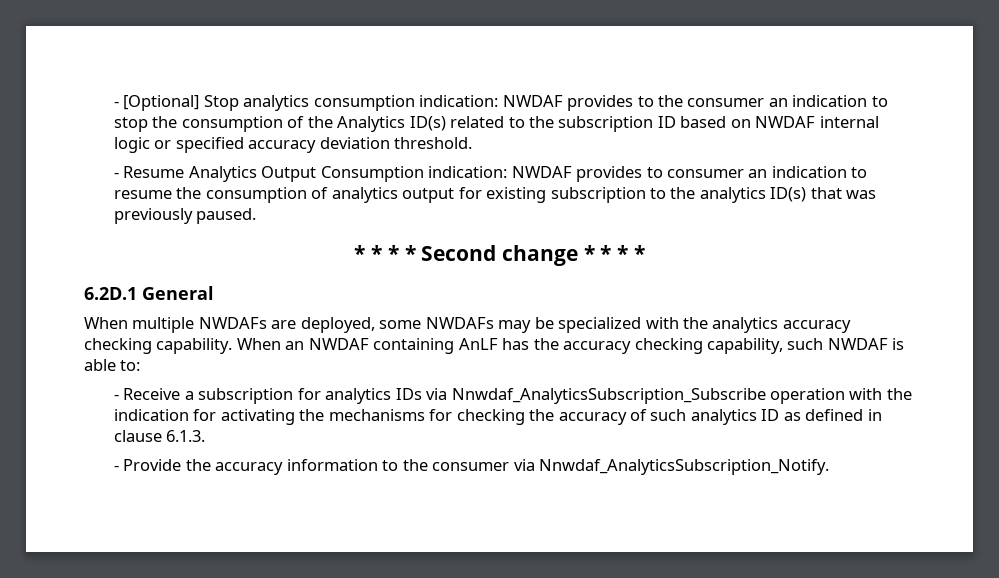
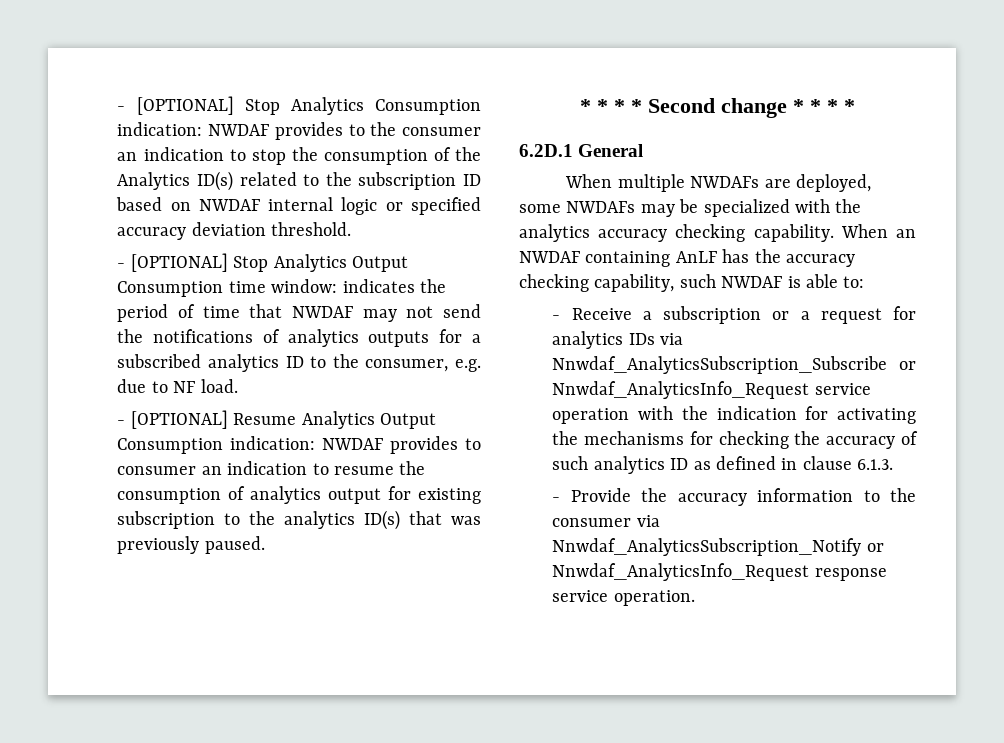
[113,95,415,111] - [Optional] Stop analytics consumption -> [117,96,481,115] - [OPTIONAL] Stop Analytics Consumption
(119, 175) none -> [130,253,409,272] [117,279,447,297] [117,304,481,322] [117,329,481,347] [117,354,481,372] [117,379,238,393] [117,410,228,429] [OPTIONAL] Stop Analytics Output Consumption time window: indicates the period of time that NWDAF may not send the notifications of analytics outputs for a subscribed analytics ID to the consumer, e.g. due to NF load. // - [OPTIONAL]
(294, 396) none -> [772,308,882,324] or a request
(766, 396) none -> [899,361,916,370] [552,381,871,399] or Nnwdaf_AnalyticsInfo_Request service
[539,459,830,475] Nnwdaf_AnalyticsSubscription_Notify. -> [552,538,884,556] [552,563,887,581] [552,590,695,606] Nnwdaf_AnalyticsSubscription_Notify or Nnwdaf_AnalyticsInfo_Request response service operation.

